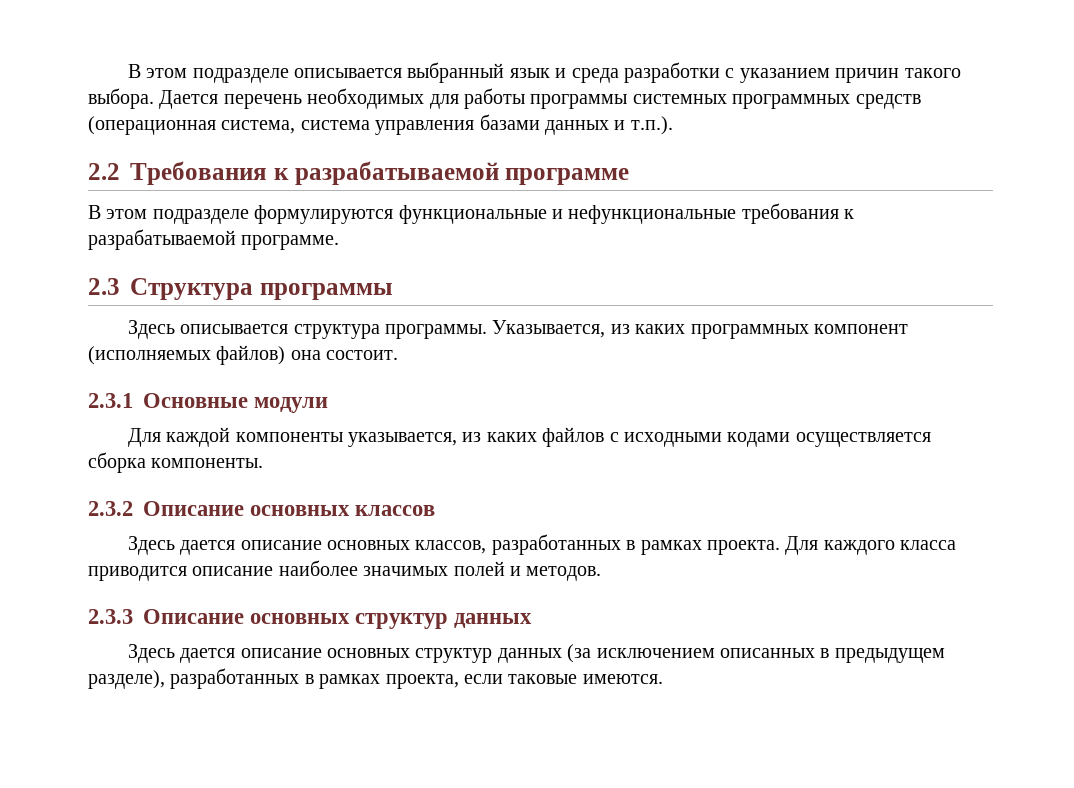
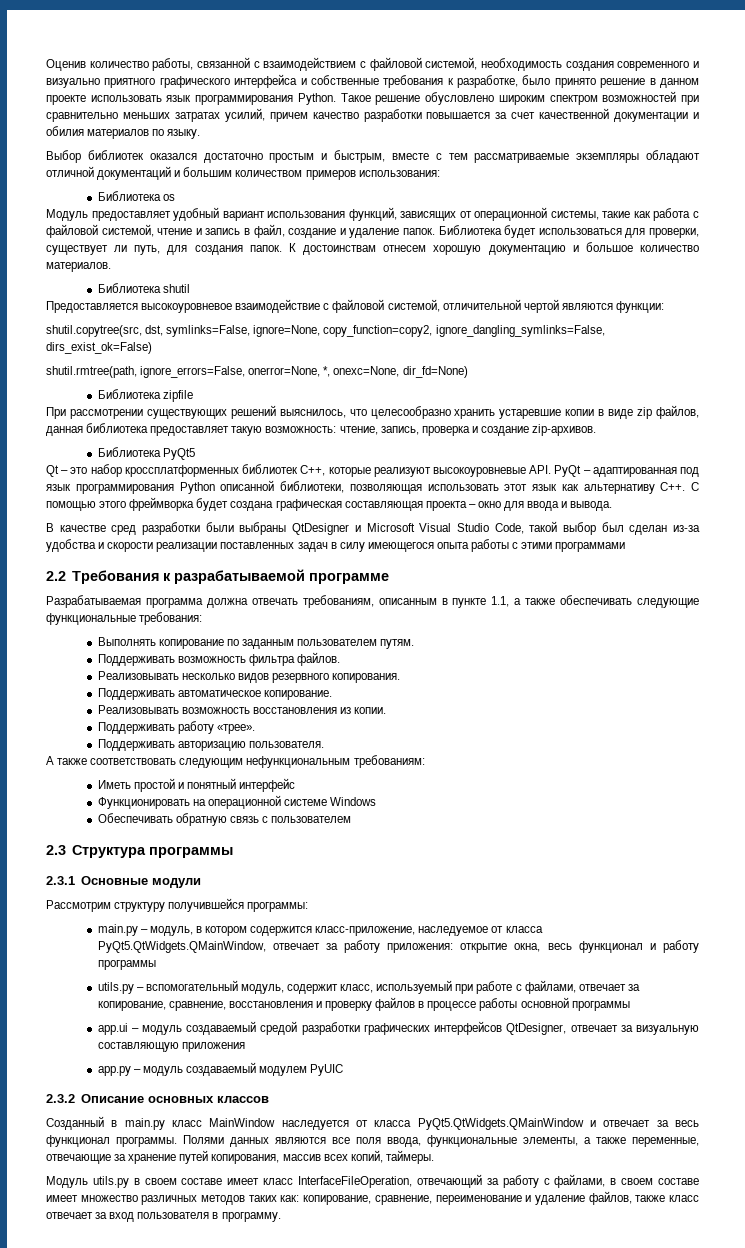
[127,62,961,83] [88,88,921,109] [88,114,673,135] В этом подразделе описывается выбранный язык и среда разработки с указанием причин такого выбора. Дается перечень необходимых для работы программы системных программных средств (операционная система, система управления базами данных и т.п.). -> [46,57,699,71] [46,74,699,88] [46,91,700,105] [46,108,699,122] [46,126,201,139] [46,150,700,163] [46,166,440,180] [97,191,175,201] [46,207,700,221] [46,224,700,238] [46,242,699,255] [46,262,111,272] [97,283,190,293] [46,299,664,313] [46,325,605,337] [46,342,152,354] [46,366,468,378] [97,389,193,402] [46,405,699,419] [46,423,597,436] [97,447,195,460] [46,464,699,477] [46,480,699,494] [46,497,613,511] [46,521,700,535] [46,539,626,552] Оценив количество работы, связанной с взаимодействием с файловой системой, необходимость создания современного и визуально приятного графического интерфейса и собственные требования к разработке, было принято решение в данном проекте использовать язык программирования Python. Такое решение обусловлено широким спектром возможностей при сравнительно меньших затратах усилий, причем качество разработки повышается за счет качественной документации и обилия материалов по языку. // Выбор библиотек оказался достаточно простым и быстрым, вместе с тем рассматриваемые экземпляры обладают отличной документаций и большим количеством примеров использования: // Библиотека os // Модуль предоставляет удобный вариант использования функций, зависящих от операционной системы, такие как работа с файловой системой, чтение и запись в файл, создание и удаление папок. Библиотека будет использоваться для проверки, существует ли путь, для создания папок. К достоинствам отнесем хорошую документацию и большое количество материалов. // Библиотека shutil // Предоставляется высокоуровневое взаимодействие с файловой системой, отличительной чертой являются функции: // shutil.copytree(src, dst, symlinks=False, ignore=None, copy_function=copy2, ignore_dangling_symlinks=False, dirs_exist_ok=False) // shutil.rmtree(path, ignore_errors=False, onerror=None, *, onexc=None, dir_fd=None) // Библиотека zipfile // При рассмотрении существующих решений выяснилось, что целесообразно хранить устаревшие копии в виде zip файлов, данная библиотека предоставляет такую возможность: чтение, запись, проверка и создание zip-архивов. // Библиотека PyQt5 // Qt – это набор кроссплатформенных библиотек C++, которые реализуют высокоуровневые API. PyQt – адаптированная под язык программирования Python описанной библиотеки, позволяющая использовать этот язык как альтернативу C++. С помощью этого фреймворка будет создана графическая составляющая проекта – окно для ввода и вывода. // В качестве сред разработки были выбраны QtDesigner и Microsoft Visual Studio Code, такой выбор был сделан из-за удобства и скорости реализации поставленных задач в силу имеющегося опыта работы с этими программами
[88,203,855,224] [88,229,340,250] [88,278,393,300] [127,320,908,339] [88,345,399,365] [88,393,329,413] [127,427,931,447] [88,452,264,473] [88,501,436,516] [127,534,957,555] [88,560,602,581] [88,609,533,629] [127,644,945,663] [88,668,663,689] В этом подразделе формулируются функциональные и нефункциональные требования к разрабатываемой программе. // 2.3 Структура программы // Здесь описывается структура программы. Указывается, из каких программных компонент (исполняемых файлов) она состоит. // 2.3.1 Основные модули // Для каждой компоненты указывается, из каких файлов с исходными кодами осуществляется сборка компоненты. // 2.3.2 Описание основных классов // Здесь дается описание основных классов, разработанных в рамках проекта. Для каждого класса приводится описание наиболее значимых полей и методов. // 2.3.3 Описание основных структур данных // Здесь дается описание основных структур данных (за исключением описанных в предыдущем разделе), разработанных в рамках проекта, если таковые имеются. -> [46,595,700,608] [46,612,203,625] [97,637,415,649] [97,652,340,666] [97,671,400,683] [97,688,332,700] [97,705,386,714] [97,721,255,734] [97,739,324,751] [46,755,425,768] [97,778,295,792] [97,795,376,809] [97,813,351,826] [46,845,233,858] [46,876,201,888] [46,898,309,912] [97,924,543,936] [97,940,699,953] [97,960,156,970] [97,980,640,994] [97,997,630,1011] [97,1021,700,1035] [97,1042,245,1052] [97,1062,344,1076] [46,1094,269,1103] [46,1116,700,1130] [46,1135,699,1147] [46,1150,434,1164] [46,1174,700,1188] [46,1191,700,1205] [46,1212,281,1222] Разрабатываемая программа должна отвечать требованиям, описанным в пункте 1.1, а также обеспечивать следующие функциональные требования: // Выполнять копирование по заданным пользователем путям. // Поддерживать возможность фильтра файлов. // Реализовывать несколько видов резервного копирования. // Поддерживать автоматическое копирование. // Реализовывать возможность восстановления из копии. // Поддерживать работу «трее». // Поддерживать авторизацию пользователя. // А также соответствовать следующим нефункциональным требованиям: // Иметь простой и понятный интерфейс // Функционировать на операционной системе Windows // Обеспечивать обратную связь с пользователем // 2.3 Структура программы // 2.3.1 Основные модули // Рассмотрим структуру получившейся программы: // main.py – модуль, в котором содержится класс-приложение, наследуемое от класса PyQt5.QtWidgets.QMainWindow, отвечает за работу приложения: открытие окна, весь функционал и работу программы // utils.py – вспомогательный модуль, содержит класс, используемый при работе с файлами, отвечает за копирование, сравнение, восстановления и проверку файлов в процессе работы основной программы // app.ui – модуль создаваемый средой разработки графических интерфейсов QtDesigner, отвечает за визуальную составляющую приложения // app.py – модуль создаваемый модулем PyUIC // 2.3.2 Описание основных классов // Созданный в main.py класс MainWindow наследуется от класса PyQt5.QtWidgets.QMainWindow и отвечает за весь функционал программы. Полями данных являются все поля ввода, функциональные элементы, а также переменные, отвечающие за хранение путей копирования, массив всех копий, таймеры. // Модуль utils.py в своем составе имеет класс InterfaceFileOperation, отвечающий за работу с файлами, в своем составе имеет множество различных методов таких как: копирование, сравнение, переименование и удаление файлов, также класс отвечает за вход пользователя в программу.

